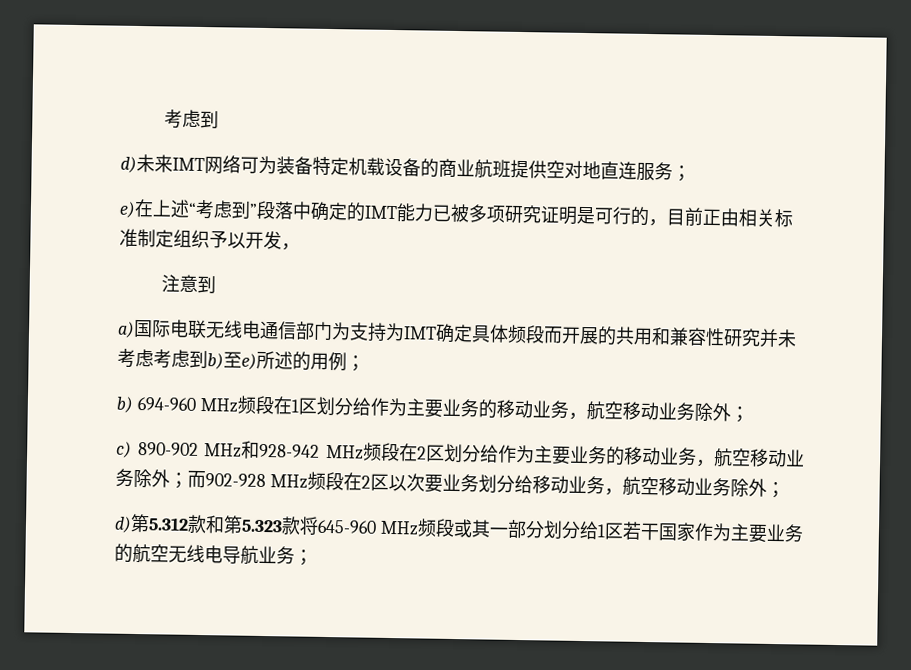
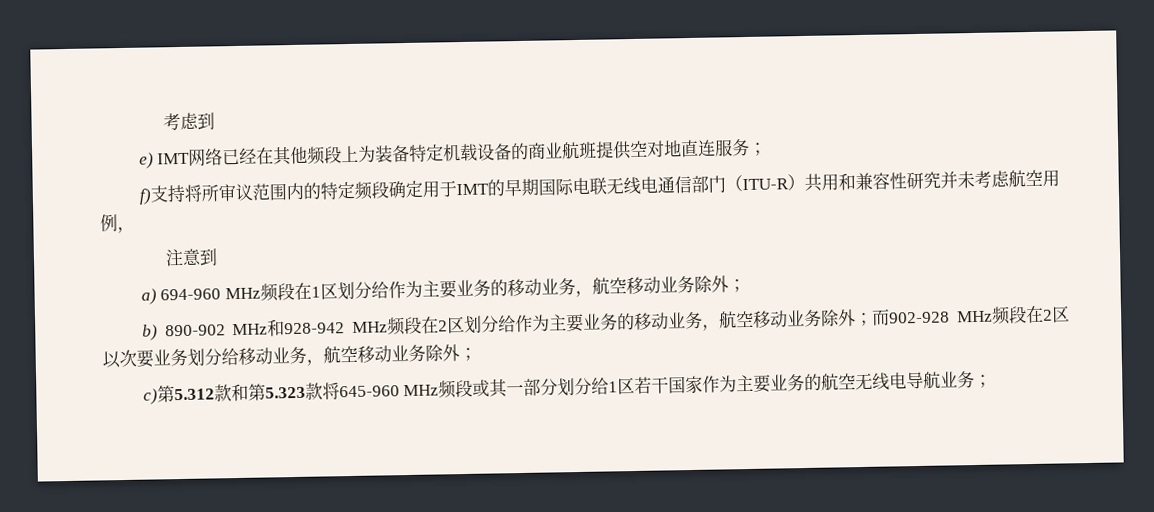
[120,153,259,175] d)未来IMT网络可 -> [138,145,360,169] e) IMT网络已经在其他频段上
[119,198,794,228] [119,228,300,251] [160,274,216,294] [117,321,135,338] e)在上述“考虑到”段落中确定的IMT能力已被多项研究证明是可行的，目前正由相关标准制定组织予以开发， // 注意到 // a) -> [138,178,539,205] f)支持将所审议范围内的特定频段确定用于IMT的早期
[331,322,617,346] 为支持为IMT确定具体频段而开展的 -> [724,173,805,192] （ITU-R）
[153,349,365,372] [116,396,133,413] 考虑到b)至e)所述的用例； // b) -> [1007,169,1060,188] [100,214,135,234] [164,248,218,267] [140,288,157,305] 航空用例， // 注意到 // a)
[116,441,132,458] c) -> [141,324,158,341] b)
[114,516,132,533] d) -> [142,388,158,405] c)

